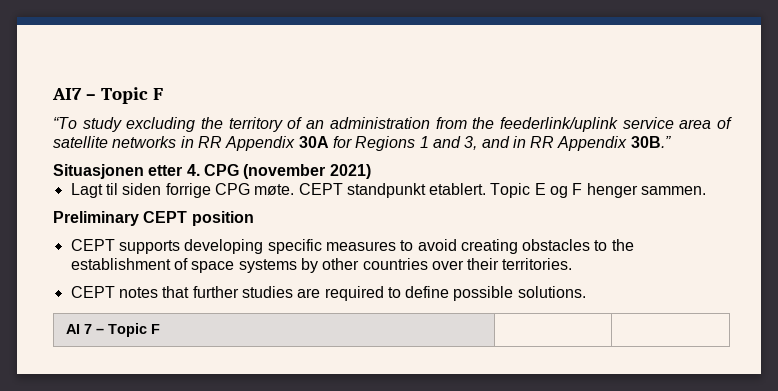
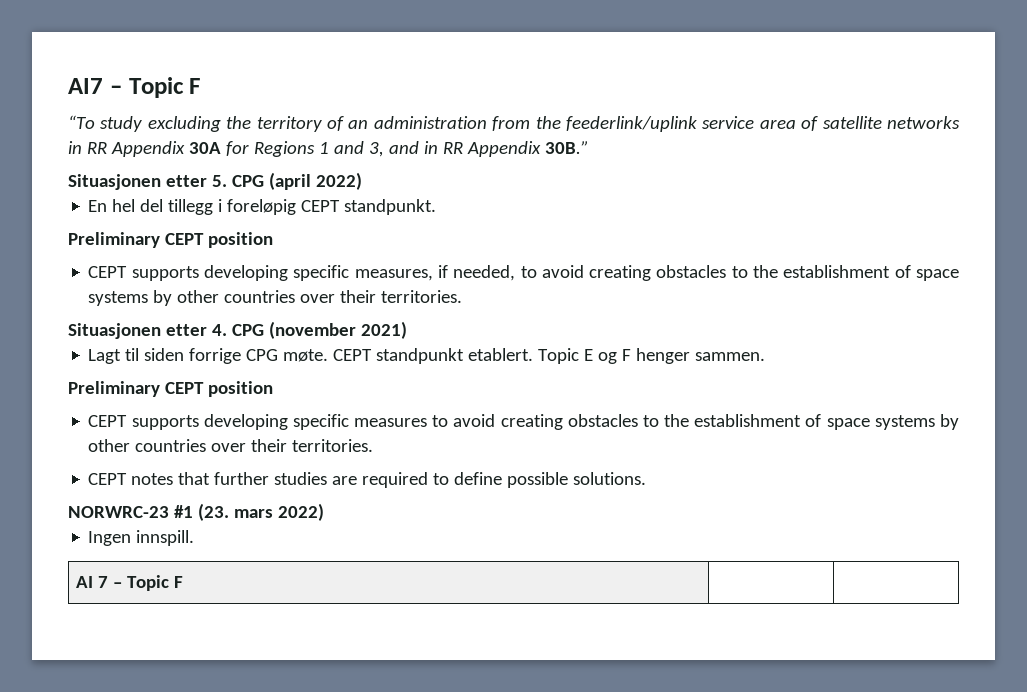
(671, 142) none -> [68,172,362,190] [88,199,437,215] [68,232,273,248] [88,265,959,281] [88,290,463,306] // Situasjonen etter 5. CPG (april 2022) // En hel del tillegg i foreløpig CEPT standpunkt. // Preliminary CEPT position // CEPT supports developing specific measures, if needed, to avoid creating obstacles to the establishment of space systems by other countries over their territories.
(586, 292) none -> [68,503,324,521] [88,530,195,546] // NORWRC-23 #1 (23. mars 2022) // Ingen innspill.

